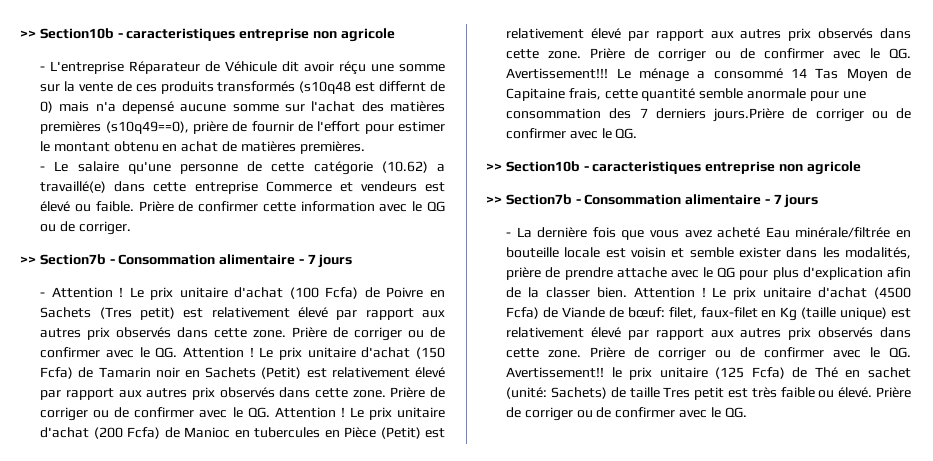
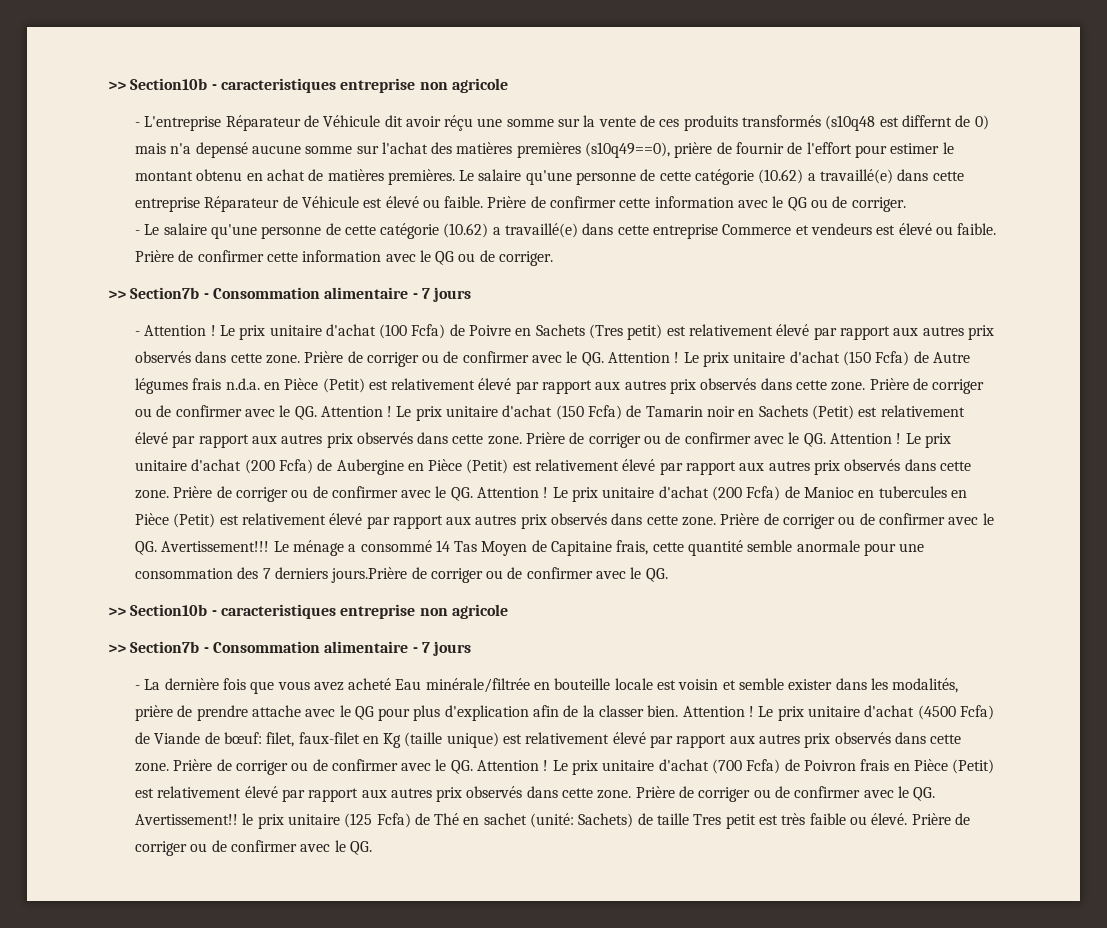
(365, 147) none -> [459,169,964,185] [134,196,906,212] Le salaire qu'une personne de cette catégorie (10.62) a travaillé(e) dans cette entreprise Réparateur de Véhicule est élevé ou faible. Prière de confirmer cette information avec le QG ou de corriger.
(94, 372) none -> [932,352,970,363] [134,378,985,394] [134,405,642,421] Autre légumes frais n.d.a. en Pièce (Petit) est relativement élevé par rapport aux autres prix observés dans cette zone. Prière de corriger ou de confirmer avec le QG. Attention ! Le prix unitaire d'achat (150 Fcfa) de
(180, 432) none -> [336,459,971,475] [134,486,800,502] Aubergine en Pièce (Petit) est relativement élevé par rapport aux autres prix observés dans cette zone. Prière de corriger ou de confirmer avec le QG. Attention ! Le prix unitaire d'achat (200 Fcfa) de
(911, 352) none -> [477,759,995,775] [134,786,936,802] Attention ! Le prix unitaire d'achat (700 Fcfa) de Poivron frais en Pièce (Petit) est relativement élevé par rapport aux autres prix observés dans cette zone. Prière de corriger ou de confirmer avec le QG.

